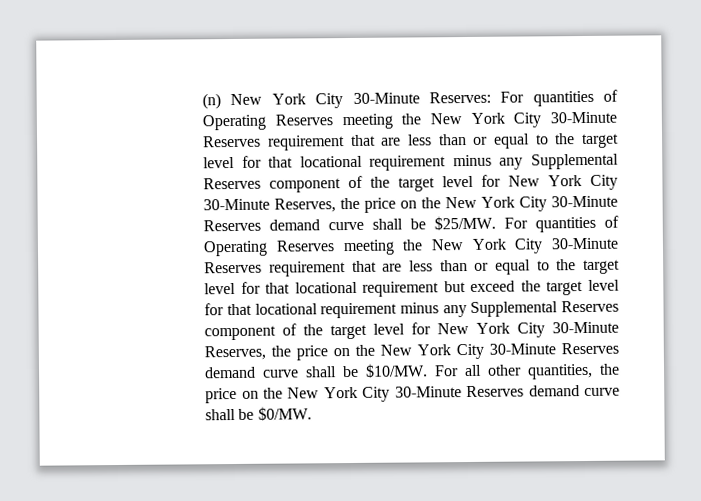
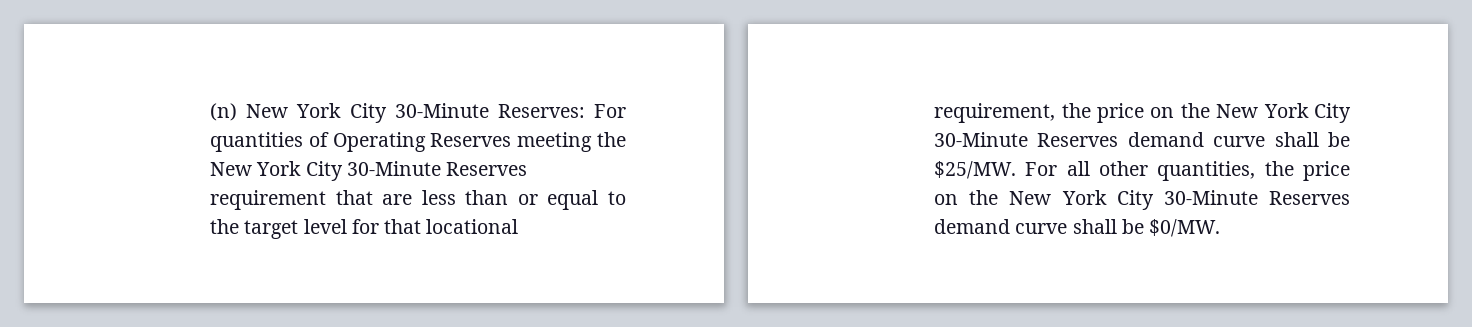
[369,153,619,171] [203,174,618,193] [203,198,337,213] requirement minus any Supplemental Reserves component of the target level for New York City 30-Minute Reserves, -> [934,103,1056,123] requirement,
[535,215,619,233] [203,237,618,257] [204,259,620,277] [204,279,621,297] [204,300,619,319] [204,321,619,341] [204,342,619,361] [204,363,460,379] quantities of Operating Reserves meeting the New York City 30-Minute Reserves requirement that are less than or equal to the target level for that locational requirement but exceed the target level for that locational requirement minus any Supplemental Reserves component of the target level for New York City 30-Minute Reserves, the price on the New York City 30-Minute Reserves demand curve shall be $10/MW. For -> (1058, 169) none

